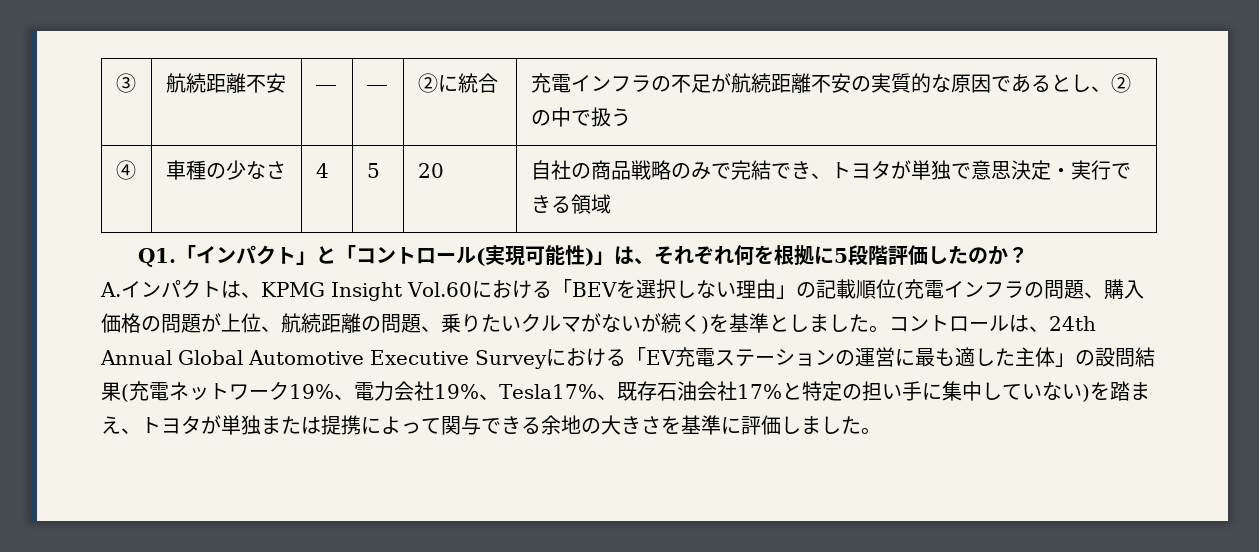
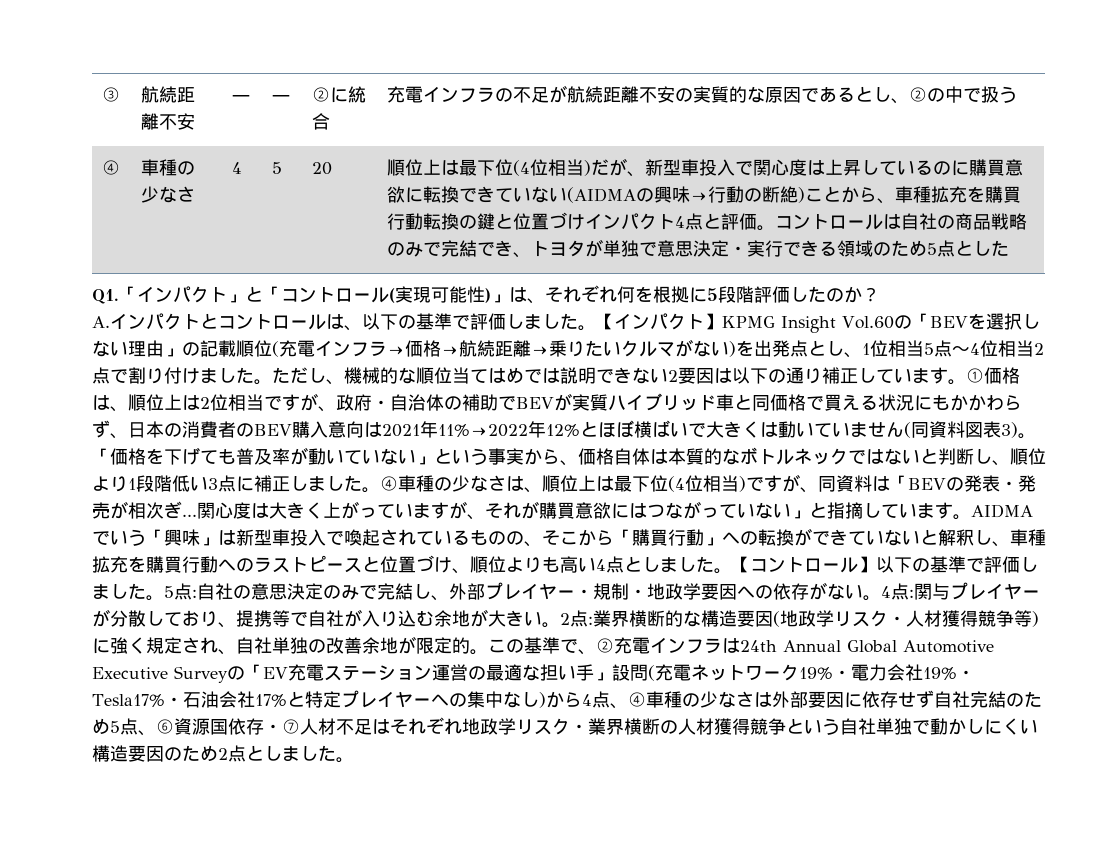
(444, 170) none -> [387,158,1024,177] [387,186,1022,204] [387,212,902,231] 順位上は最下位(4位相当)だが、新型車投入で関心度は上昇しているのに購買意欲に転換できていない(AIDMAの興味→行動の断絶)ことから、車種拡充を購買行動転換の鍵と位置づけインパクト4点と評価。コントロールは
(611, 204) none -> [873,240,1010,257] のため5点とした
[221,280,261,298] は、 -> [200,313,722,331] とコントロールは、以下の基準で評価しました。【インパクト】
[471,280,552,299] における -> [893,315,912,329] の
[1023,279,1144,300] [101,313,441,333] の問題、購入価格の問題が上位、航続距離の問題、 -> [387,340,549,357] →価格→航続距離→
[641,313,1049,334] が続く)を基準としました。コントロールは、 -> [729,340,1044,358] [92,367,1020,385] [92,393,1022,412] [92,420,1036,439] [92,447,1046,466] [92,474,1036,493] [92,501,1033,520] [92,528,1046,547] [92,555,1038,574] [92,582,1040,601] [92,609,1039,628] [92,636,740,655] )を出発点とし、1位相当5点〜4位相当2点で割り付けました。ただし、機械的な順位当てはめでは説明できない2要因は以下の通り補正しています。①価格は、順位上は2位相当ですが、政府・自治体の補助でBEVが実質ハイブリッド車と同価格で買える状況にもかかわらず、日本の消費者のBEV購入意向は2021年11%→2022年12%とほぼ横ばいで大きくは動いていません(同資料図表3)。「価格を下げても普及率が動いていない」という事実から、価格自体は本質的なボトルネックではないと判断し、順位より1段階低い3点に補正しました。④車種の少なさは、順位上は最下位(4位相当)ですが、同資料は「BEVの発表・発売が相次ぎ...関心度は大きく上がっていますが、それが購買意欲にはつながっていない」と指摘しています。AIDMAでいう「興味」は新型車投入で喚起されているものの、そこから「購買行動」への転換ができていないと解釈し、車種拡充を購買行動へのラストピースと位置づけ、順位よりも高い4点としました。【コントロール】以下の基準で評価しました。5点:自社の意思決定のみで完結し、外部プレイヤー・規制・地政学要因への依存がない。4点:関与プレイヤーが分散しており、提携等で自社が入り込む余地が大きい。2点:業界横断的な構造要因(地政学リスク・人材獲得競争等)に強く規定され、自社単独の改善余地が限定的。この基準で、②充電インフラは
[546,348,626,367] における -> [227,666,245,680] の
[835,347,1155,367] [101,382,121,401] の運営に最も適した主体」の設問結果 -> [432,664,648,681] 運営の最適な担い手」設問
[334,394,354,400] 、 -> [833,670,851,679] ・
[479,381,657,401] 、Tesla17%、既存 -> [957,670,975,679] [92,694,183,707] ・Tesla17%・
[841,381,1150,402] [101,415,781,435] の担い手に集中していない)を踏まえ、トヨタが単独または提携によって関与できる余地の大きさを基準に評価 -> [340,690,1042,709] [92,717,1038,736] [92,745,264,762] プレイヤーへの集中なし)から4点、④車種の少なさは外部要因に依存せず自社完結のため5点、⑥資源国依存・⑦人材不足はそれぞれ地政学リスク・業界横断の人材獲得競争という自社単独で動かしにくい構造要因のため2点と

